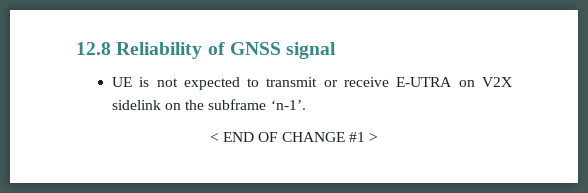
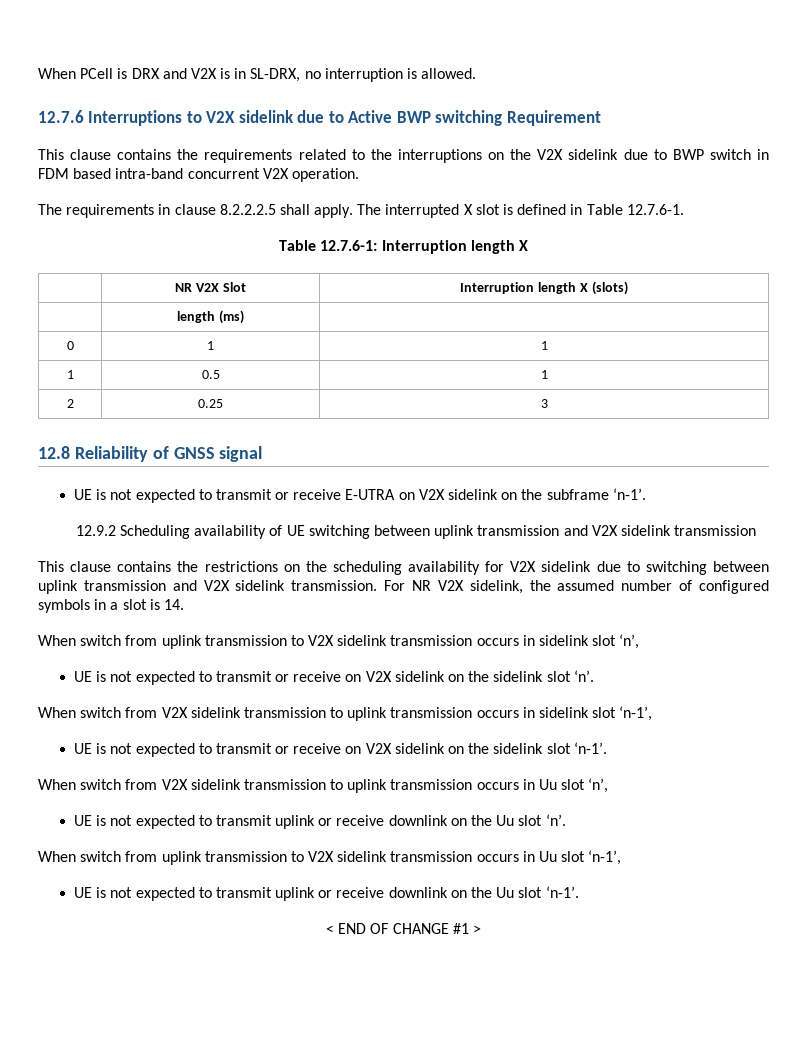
(76, 48) none -> [38,68,477,82] [38,110,601,126] [38,149,770,163] [38,168,359,182] [38,204,684,218] [279,240,528,254] [175,282,246,292] [460,281,628,295] [177,310,244,324] [66,341,74,350] [207,341,214,350] [540,341,548,350] [66,370,74,379] [201,370,220,379] [540,370,548,379] [66,399,74,408] [198,399,223,408] [540,399,548,408] When PCell is DRX and V2X is in SL-DRX, no interruption is allowed. // 12.7.6 Interruptions to V2X sidelink due to Active BWP switching Requirement // This clause contains the requirements related to the interruptions on the V2X sidelink due to BWP switch in FDM based intra-band concurrent V2X operation. // The requirements in clause 8.2.2.2.5 shall apply. The interrupted X slot is defined in Table 12.7.6-1. // Table 12.7.6-1: Interruption length X // | NR V2X Slot | Interruption length X (slots) // | length (ms) | // 0 | 1 | 1 // 1 | 0.5 | 1 // 2 | 0.25 | 3 //
(306, 105) none -> [75,525,757,539] [38,561,769,575] [38,580,769,594] [38,599,184,613] [38,634,640,649] [73,670,594,685] [38,706,653,721] [73,742,607,757] [38,778,609,793] [73,814,566,829] [38,850,622,865] [73,886,579,901] // 12.9.2 Scheduling availability of UE switching between uplink transmission and V2X sidelink transmission // This clause contains the restrictions on the scheduling availability for V2X sidelink due to switching between uplink transmission and V2X sidelink transmission. For NR V2X sidelink, the assumed number of configured symbols in a slot is 14. // When switch from uplink transmission to V2X sidelink transmission occurs in sidelink slot ‘n’, // UE is not expected to transmit or receive on V2X sidelink on the sidelink slot ‘n’. // When switch from V2X sidelink transmission to uplink transmission occurs in sidelink slot ‘n-1’, // UE is not expected to transmit or receive on V2X sidelink on the sidelink slot ‘n-1’. // When switch from V2X sidelink transmission to uplink transmission occurs in Uu slot ‘n’, // UE is not expected to transmit uplink or receive downlink on the Uu slot ‘n’. // When switch from uplink transmission to V2X sidelink transmission occurs in Uu slot ‘n-1’, // UE is not expected to transmit uplink or receive downlink on the Uu slot ‘n-1’.

